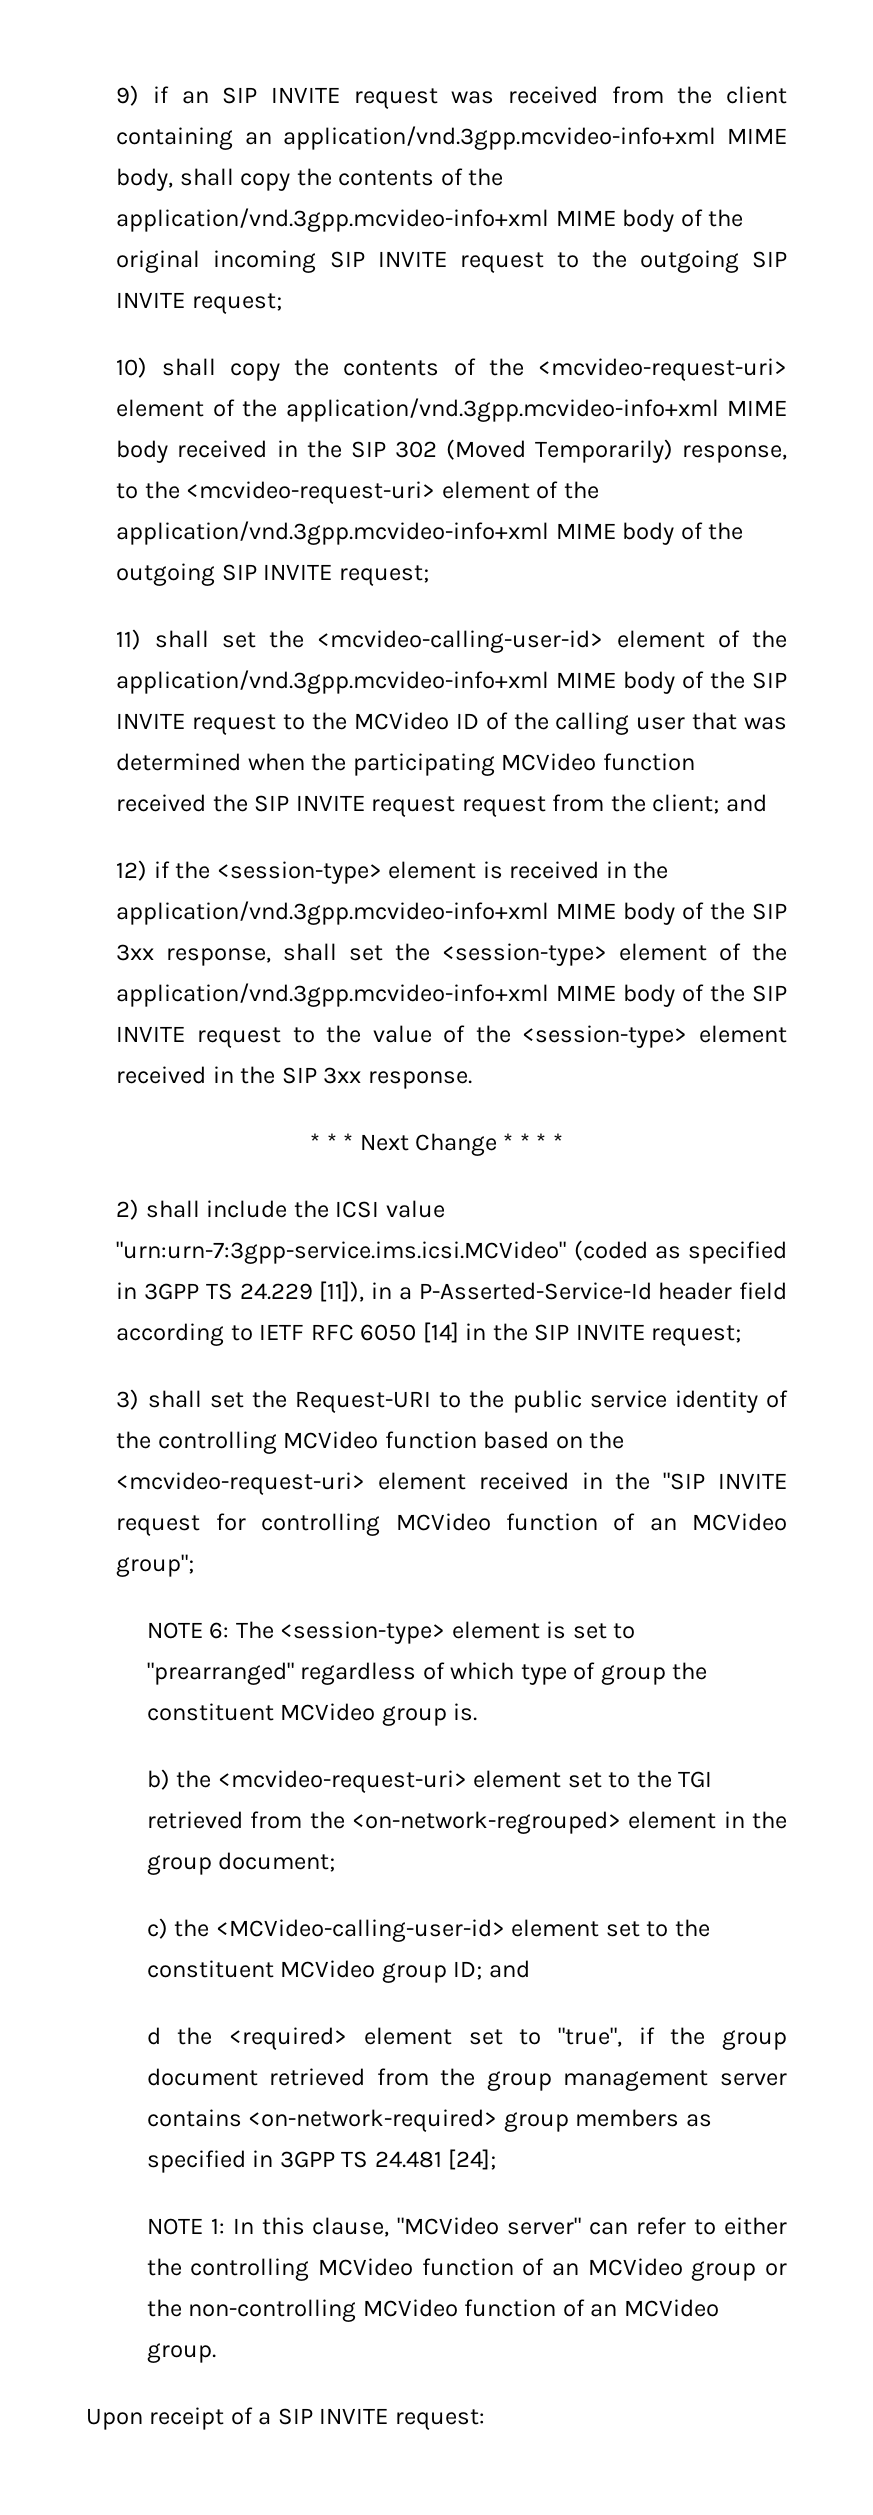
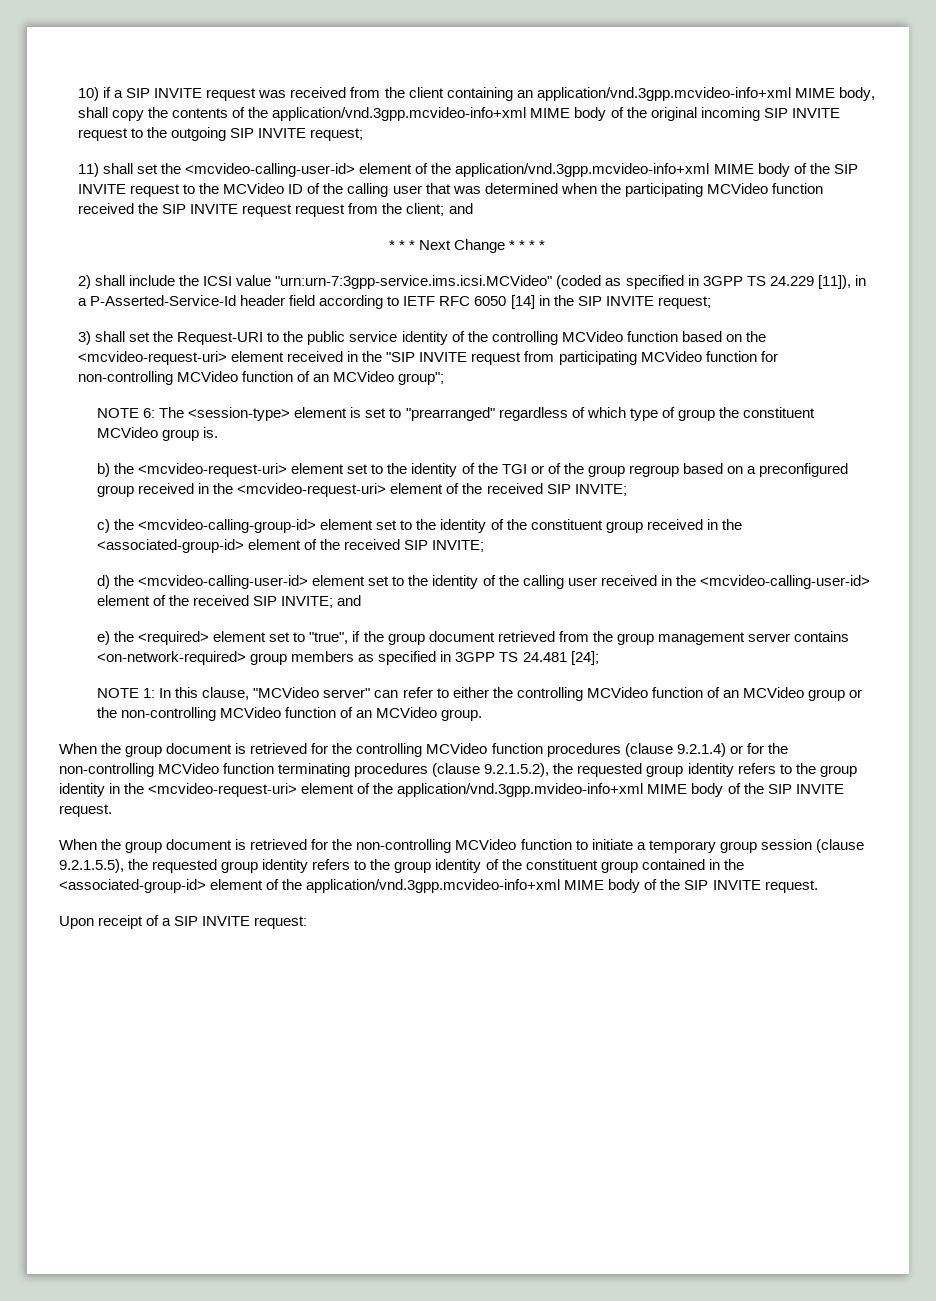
[116,85,209,106] 9) if an -> [78,87,124,101] 10) if a
[116,357,787,381] [116,398,787,422] [116,439,787,463] [116,481,599,504] [116,521,744,545] [116,563,429,586] // 10) shall copy the contents of the <mcvideo-request-uri> element of the application/vnd.3gpp.mcvideo-info+xml MIME body received in the SIP 302 (Moved Temporarily) response, to the <mcvideo-request-uri> element of the application/vnd.3gpp.mcvideo-info+xml MIME body of the outgoing SIP INVITE request; -> (364, 134) none
[116,860,669,884] [116,901,788,925] [116,943,787,966] [116,983,788,1007] [116,1025,787,1048] [116,1066,472,1089] // 12) if the <session-type> element is received in the application/vnd.3gpp.mcvideo-info+xml MIME body of the SIP 3xx response, shall set the <session-type> element of the application/vnd.3gpp.mcvideo-info+xml MIME body of the SIP INVITE request to the value of the <session-type> element received in the SIP 3xx response. -> (473, 208) none
[215,1513,381,1536] for controlling -> [524,351,778,365] [78,371,174,385] from participating MCVideo function for non-controlling
[678,1771,713,1788] [146,1811,788,1834] [146,1852,336,1875] TGI retrieved from the <on-network-regrouped> element in the group document; -> [411,463,849,477] [97,483,627,497] identity of the TGI or of the group regroup based on a preconfigured group received in the <mcvideo-request-uri> element of the received SIP INVITE;
[215,1919,710,1942] [146,1960,530,1983] [146,2027,161,2045] <MCVideo-calling-user-id> element set to the constituent MCVideo group ID; and // d -> [138,519,742,533] [97,539,485,553] [97,575,870,589] [97,595,362,608] [97,631,111,645] <mcvideo-calling-group-id> element set to the identity of the constituent group received in the <associated-group-id> element of the received SIP INVITE; // d) the <mcvideo-calling-user-id> element set to the identity of the calling user received in the <mcvideo-calling-user-id> element of the received SIP INVITE; and // e)
(216, 2353) none -> [59,743,788,757] [59,763,857,777] [59,783,844,797] [59,804,112,817] [59,839,864,853] [59,859,744,873] [59,879,818,893] // When the group document is retrieved for the controlling MCVideo function procedures (clause 9.2.1.4) or for the non-controlling MCVideo function terminating procedures (clause 9.2.1.5.2), the requested group identity refers to the group identity in the <mcvideo-request-uri> element of the application/vnd.3gpp.mvideo-info+xml MIME body of the SIP INVITE request. // When the group document is retrieved for the non-controlling MCVideo function to initiate a temporary group session (clause 9.2.1.5.5), the requested group identity refers to the group identity of the constituent group contained in the <associated-group-id> element of the application/vnd.3gpp.mcvideo-info+xml MIME body of the SIP INVITE request.

